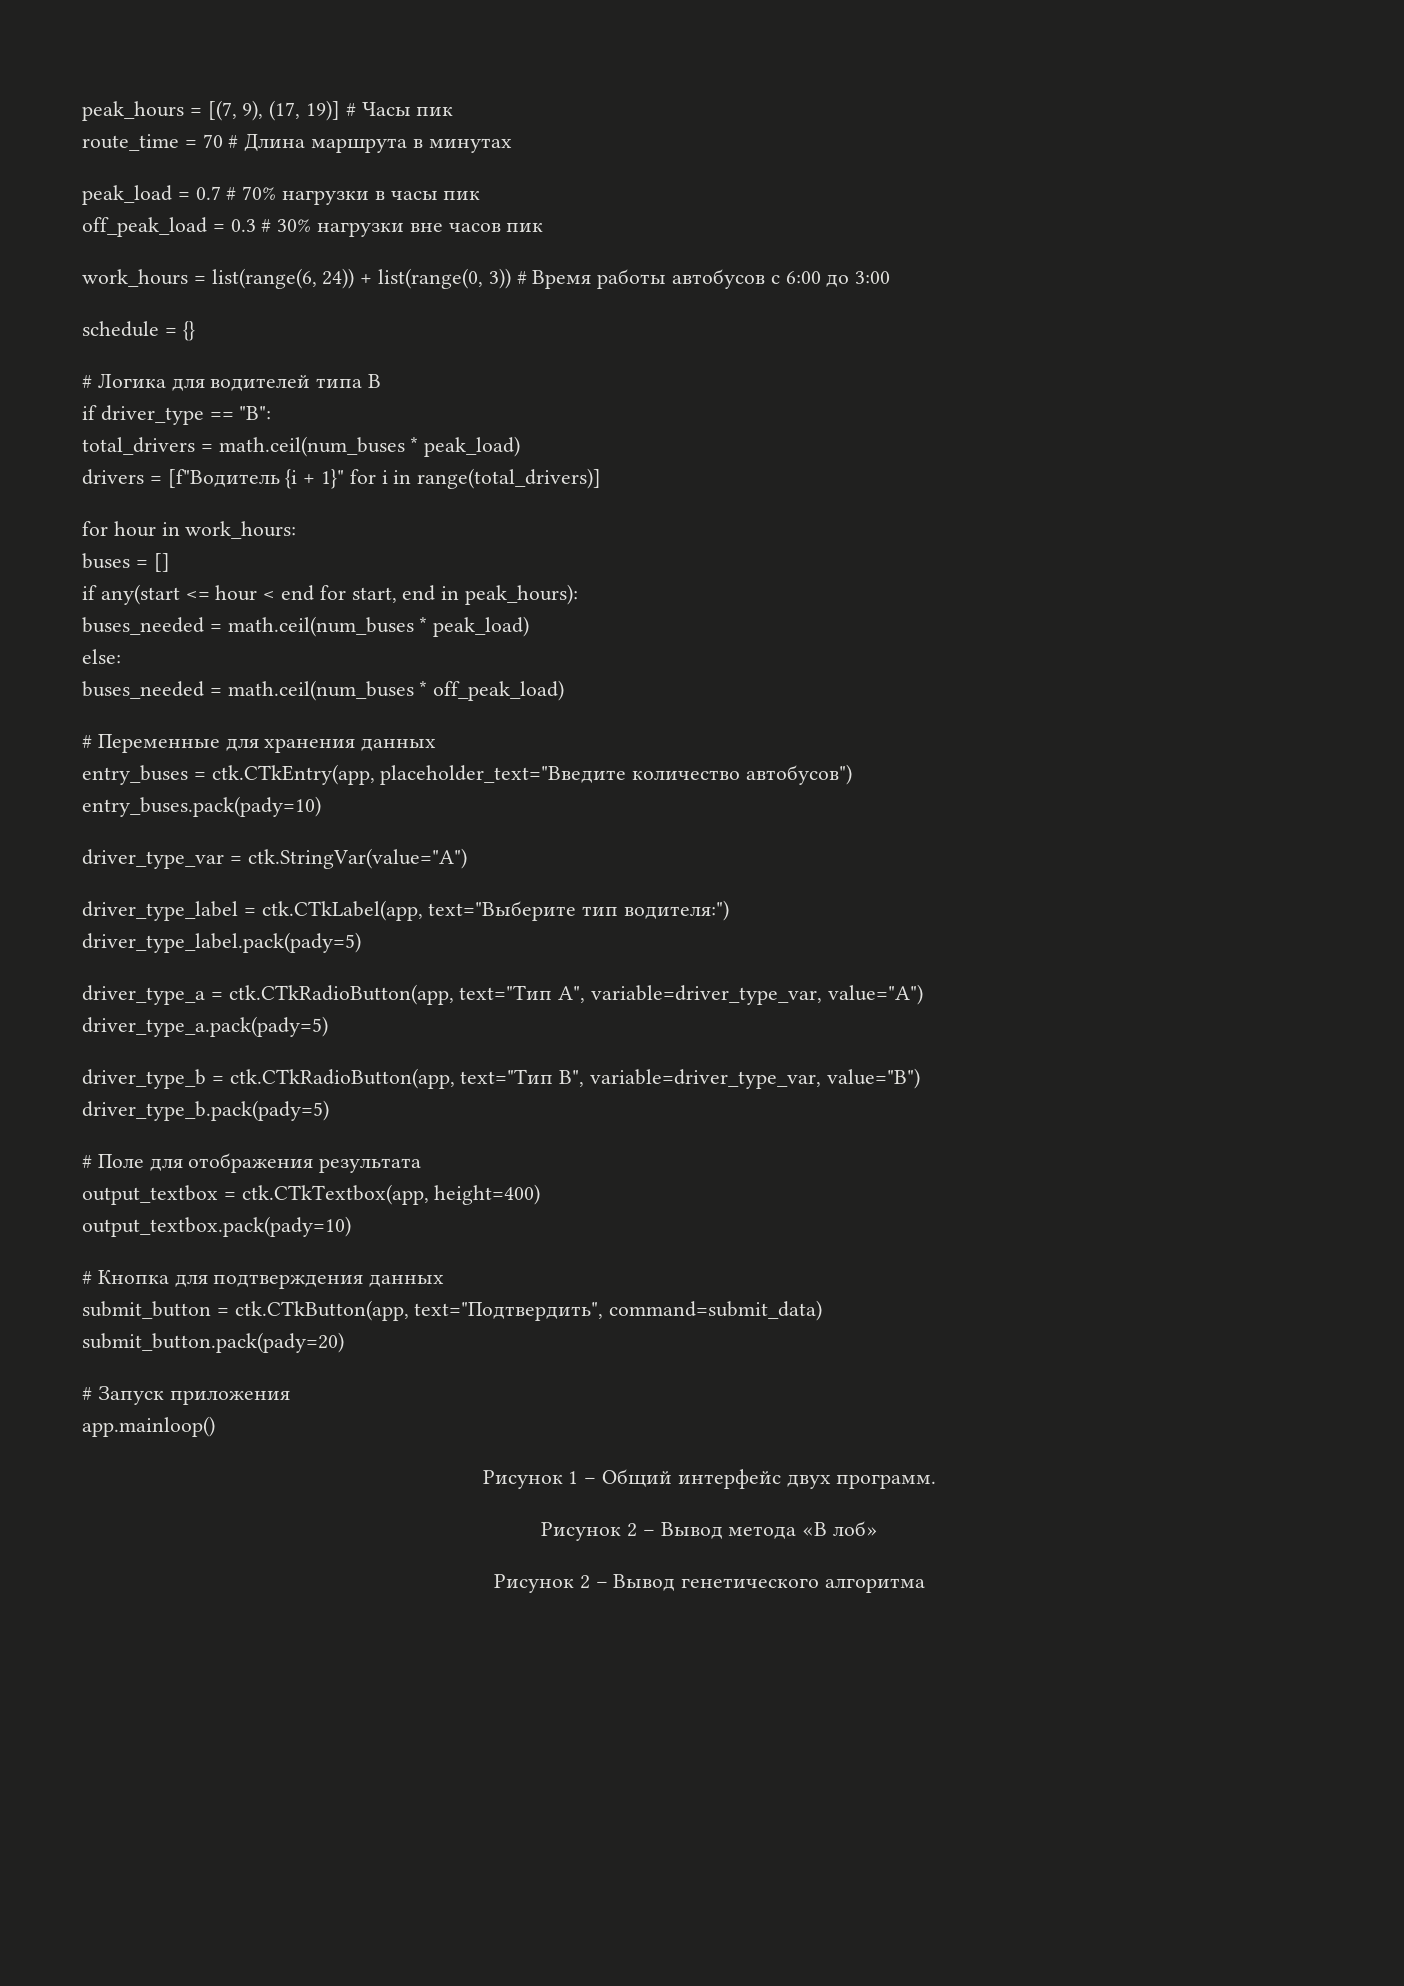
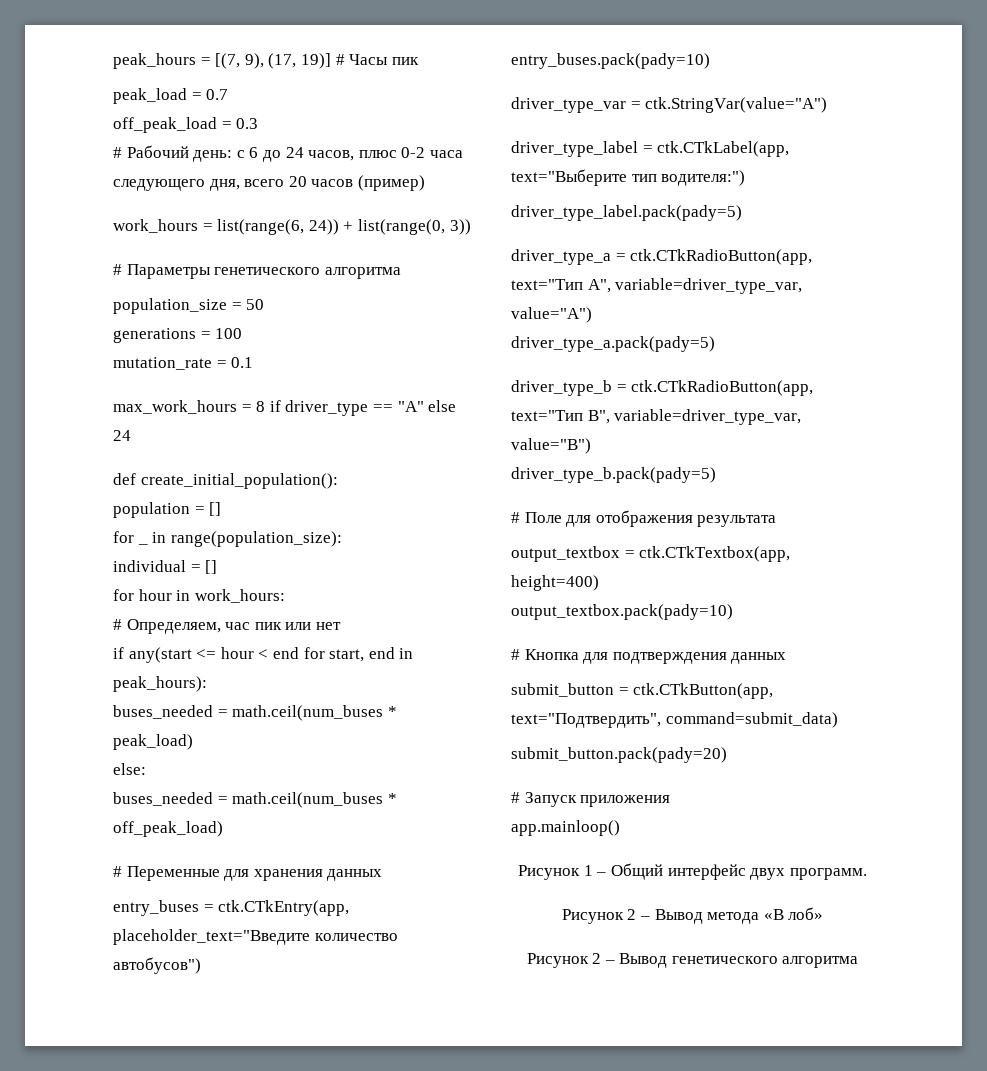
[82,133,512,153] [82,185,481,205] [82,217,544,237] route_time = 70 # Длина маршрута в минутах // peak_load = 0.7 # 70% нагрузки в часы пик // off_peak_load = 0.3 # 30% нагрузки вне часов пик -> [113,88,229,104] [113,117,259,133] [113,145,463,162] [113,175,425,191] peak_load = 0.7 // off_peak_load = 0.3 // # Рабочий день: с 6 до 24 часов, плюс 0-2 часа следующего дня, всего 20 часов (пример)
[516,269,891,289] [82,321,195,341] [82,373,382,391] [82,405,272,425] [82,436,521,457] [82,468,602,489] [82,521,297,539] [82,553,170,572] # Время работы автобусов с 6:00 до 3:00 // schedule = {} // # Логика для водителей типа B // if driver_type == "B": // total_drivers = math.ceil(num_buses * peak_load) // drivers = [f"Водитель {i + 1}" for i in range(total_drivers)] // for hour in work_hours: // buses = [] -> [113,264,401,279] [113,298,265,314] [113,328,243,343] [113,357,254,370] [113,400,457,416] [113,430,131,441] [113,473,338,489] [113,502,222,518] [113,531,134,543] [137,543,148,545] [152,531,342,547] [113,560,218,574] [113,589,285,603] [113,619,341,634] // # Параметры генетического алгоритма // population_size = 50 // generations = 100 // mutation_rate = 0.1 // max_work_hours = 8 if driver_type == "A" else 24 // def create_initial_population(): // population = [] // for _ in range(population_size): // individual = [] // for hour in work_hours: // # Определяем, час пик или нет

